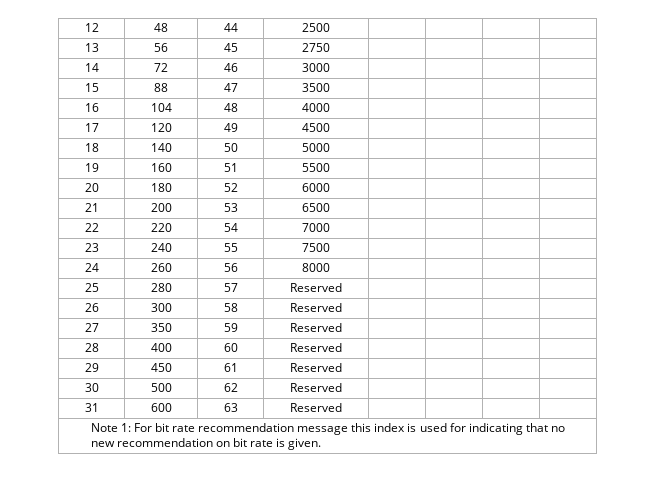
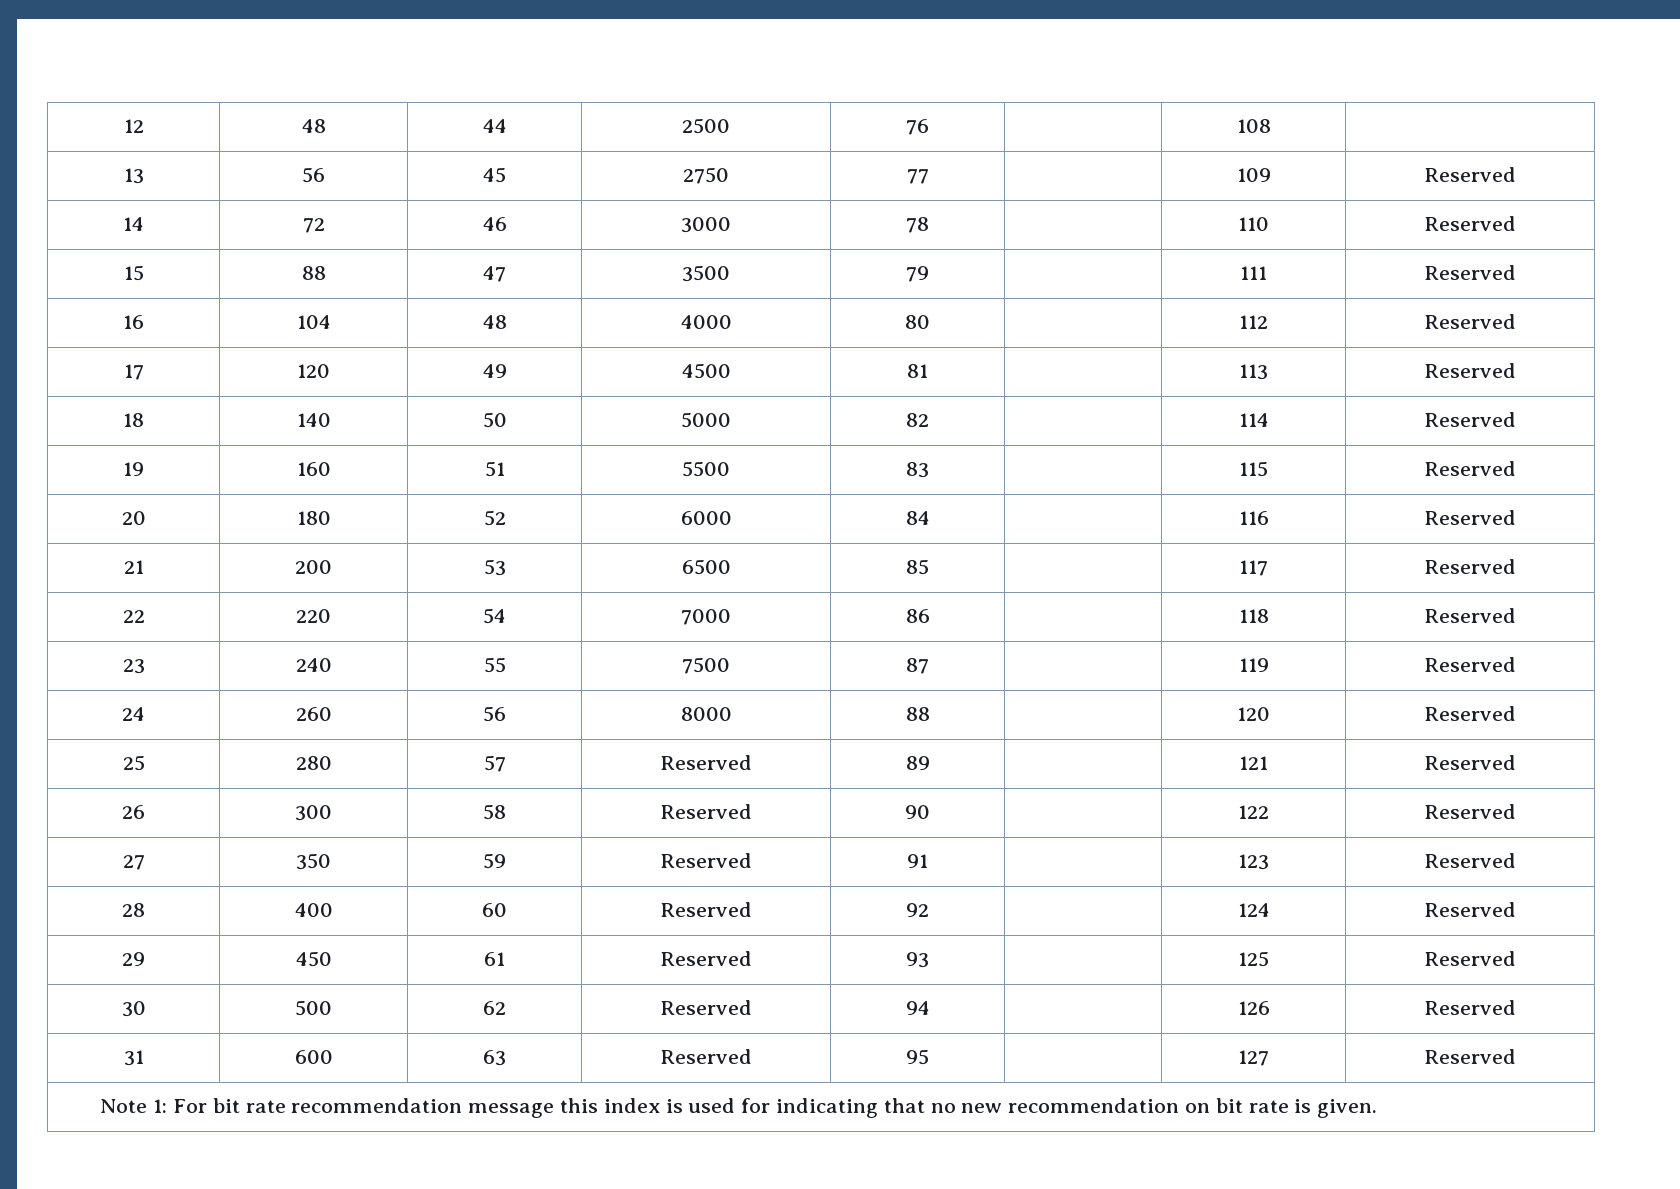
(330, 27) | | -> [906,119,929,135] [1236,119,1271,133] 76 | | 108
(330, 47) | | | -> [906,169,929,184] [1236,168,1271,182] [1424,167,1516,182] 77 | | 109 | Reserved
(330, 67) | | | -> [906,217,929,233] [1238,217,1269,231] [1424,216,1516,231] 78 | | 110 | Reserved
(330, 87) | | | -> [906,266,929,282] [1240,266,1267,280] [1424,265,1516,280] 79 | | 111 | Reserved
(330, 107) | | | -> [905,315,930,329] [1239,315,1268,329] [1424,314,1516,329] 80 | | 112 | Reserved
(330, 127) | | | -> [907,364,928,378] [1239,364,1268,380] [1424,363,1516,378] 81 | | 113 | Reserved
(330, 147) | | | -> [906,413,929,427] [1238,413,1269,427] [1424,412,1516,427] 82 | | 114 | Reserved
(330, 167) | | | -> [906,462,929,478] [1239,461,1268,477] [1424,461,1516,476] 83 | | 115 | Reserved
(330, 187) | | | -> [905,511,930,525] [1238,511,1269,525] [1424,510,1516,525] 84 | | 116 | Reserved
(330, 207) | | | -> [906,559,929,575] [1239,560,1268,576] [1424,559,1516,574] 85 | | 117 | Reserved
(330, 227) | | | -> [905,609,930,623] [1238,609,1269,623] [1424,608,1516,623] 86 | | 118 | Reserved
(330, 247) | | | -> [906,658,929,674] [1238,658,1269,672] [1424,657,1516,672] 87 | | 119 | Reserved
(330, 267) | | | -> [905,707,930,721] [1237,707,1270,721] [1424,706,1516,721] 88 | | 120 | Reserved
(342, 287) | | | -> [905,756,930,770] [1239,756,1268,770] [1424,755,1516,770] 89 | | 121 | Reserved
(342, 307) | | | -> [905,805,930,819] [1238,805,1269,819] [1424,804,1516,819] 90 | | 122 | Reserved
(342, 327) | | | -> [907,854,928,868] [1238,854,1269,870] [1424,853,1516,868] 91 | | 123 | Reserved
(342, 347) | | | -> [906,903,929,917] [1237,903,1270,917] [1424,902,1516,917] 92 | | 124 | Reserved
(342, 367) | | | -> [906,952,929,968] [1238,951,1269,967] [1424,951,1516,966] 93 | | 125 | Reserved
(342, 387) | | | -> [905,1001,930,1015] [1237,1001,1270,1015] [1424,1000,1516,1015] 94 | | 126 | Reserved
(342, 407) | | | -> [906,1049,929,1065] [1238,1050,1269,1066] [1424,1049,1516,1064] 95 | | 127 | Reserved

